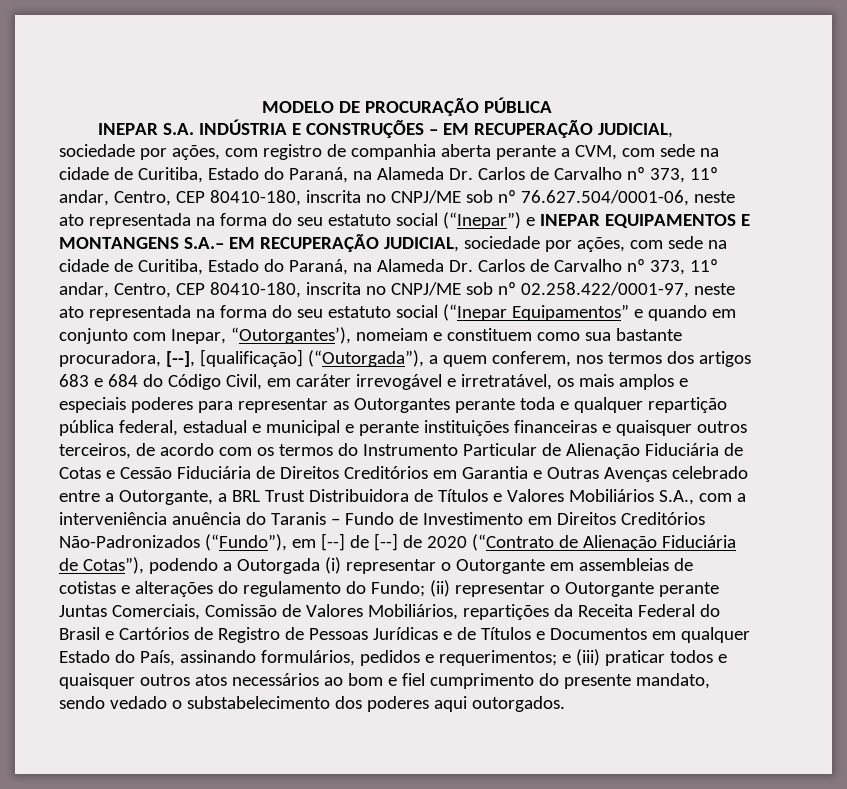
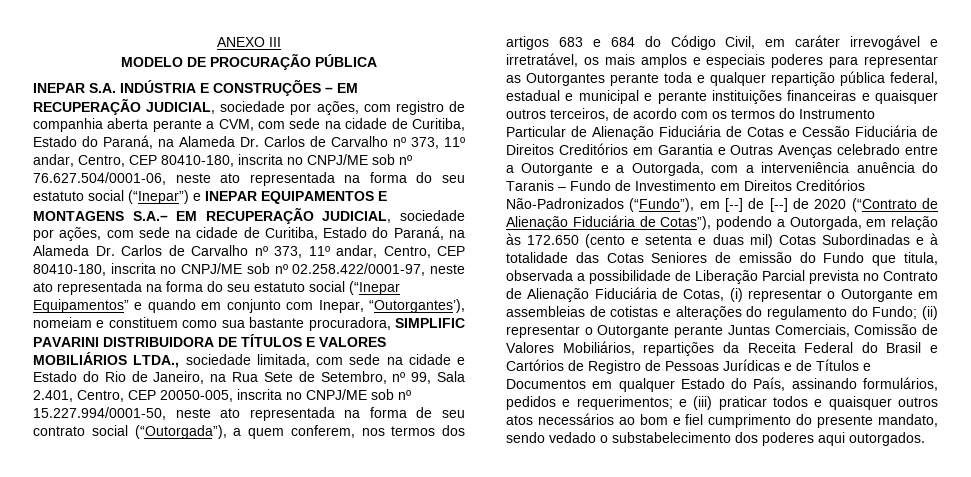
(261, 107) none -> [217,37,281,47] ANEXO III //
[59,237,179,249] MONTANGENS -> [33,211,124,221] MONTAGENS
[165,349,303,367] [--], [qualificação] -> [395,318,465,328] [33,334,386,347] [33,352,465,368] [33,371,465,384] [33,389,411,402] [33,407,465,421] [33,425,128,436] SIMPLIFIC PAVARINI DISTRIBUIDORA DE TÍTULOS E VALORES MOBILIÁRIOS LTDA., sociedade limitada, com sede na cidade e Estado do Rio de Janeiro, na Rua Sete de Setembro, nº 99, Sala 2.401, Centro, CEP 20050-005, inscrita no CNPJ/ME sob nº 15.227.994/0001-50, neste ato representada na forma de seu contrato social
[118,489,694,505] Outorgante, a BRL Trust Distribuidora de Títulos e Valores Mobiliários S.A., -> [521,162,704,176] Outorgante e a Outorgada,
[236,558,320,574] Outorgada -> [789,216,938,230] [506,233,938,248] [506,252,938,266] [506,270,938,284] [506,287,725,302] Outorgada, em relação às 172.650 (cento e setenta e duas mil) Cotas Subordinadas e à totalidade das Cotas Seniores de emissão do Fundo que titula, observada a possibilidade de Liberação Parcial prevista no Contrato de Alienação Fiduciária de Cotas,

